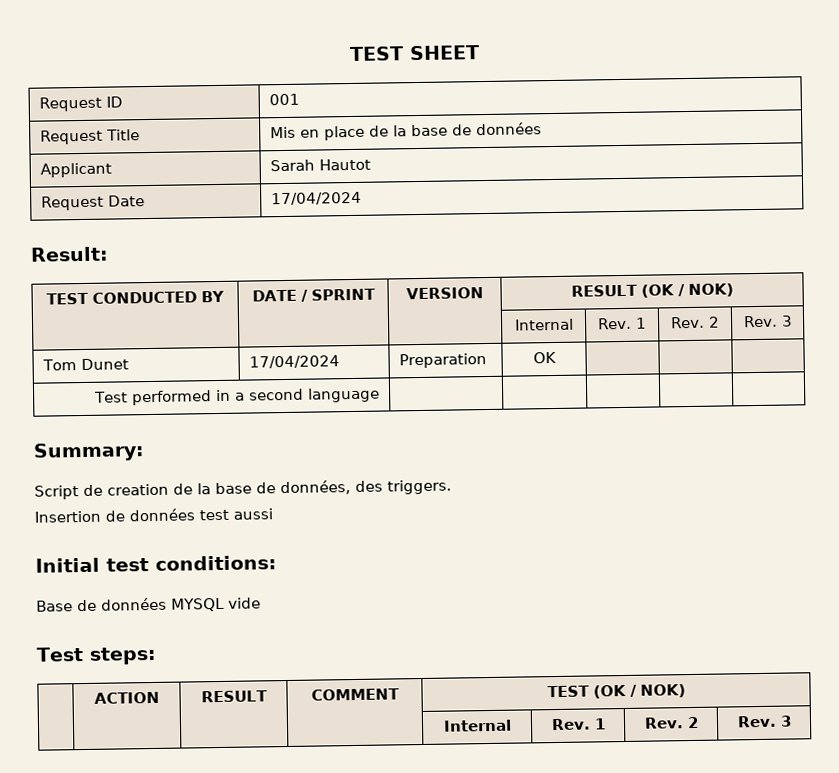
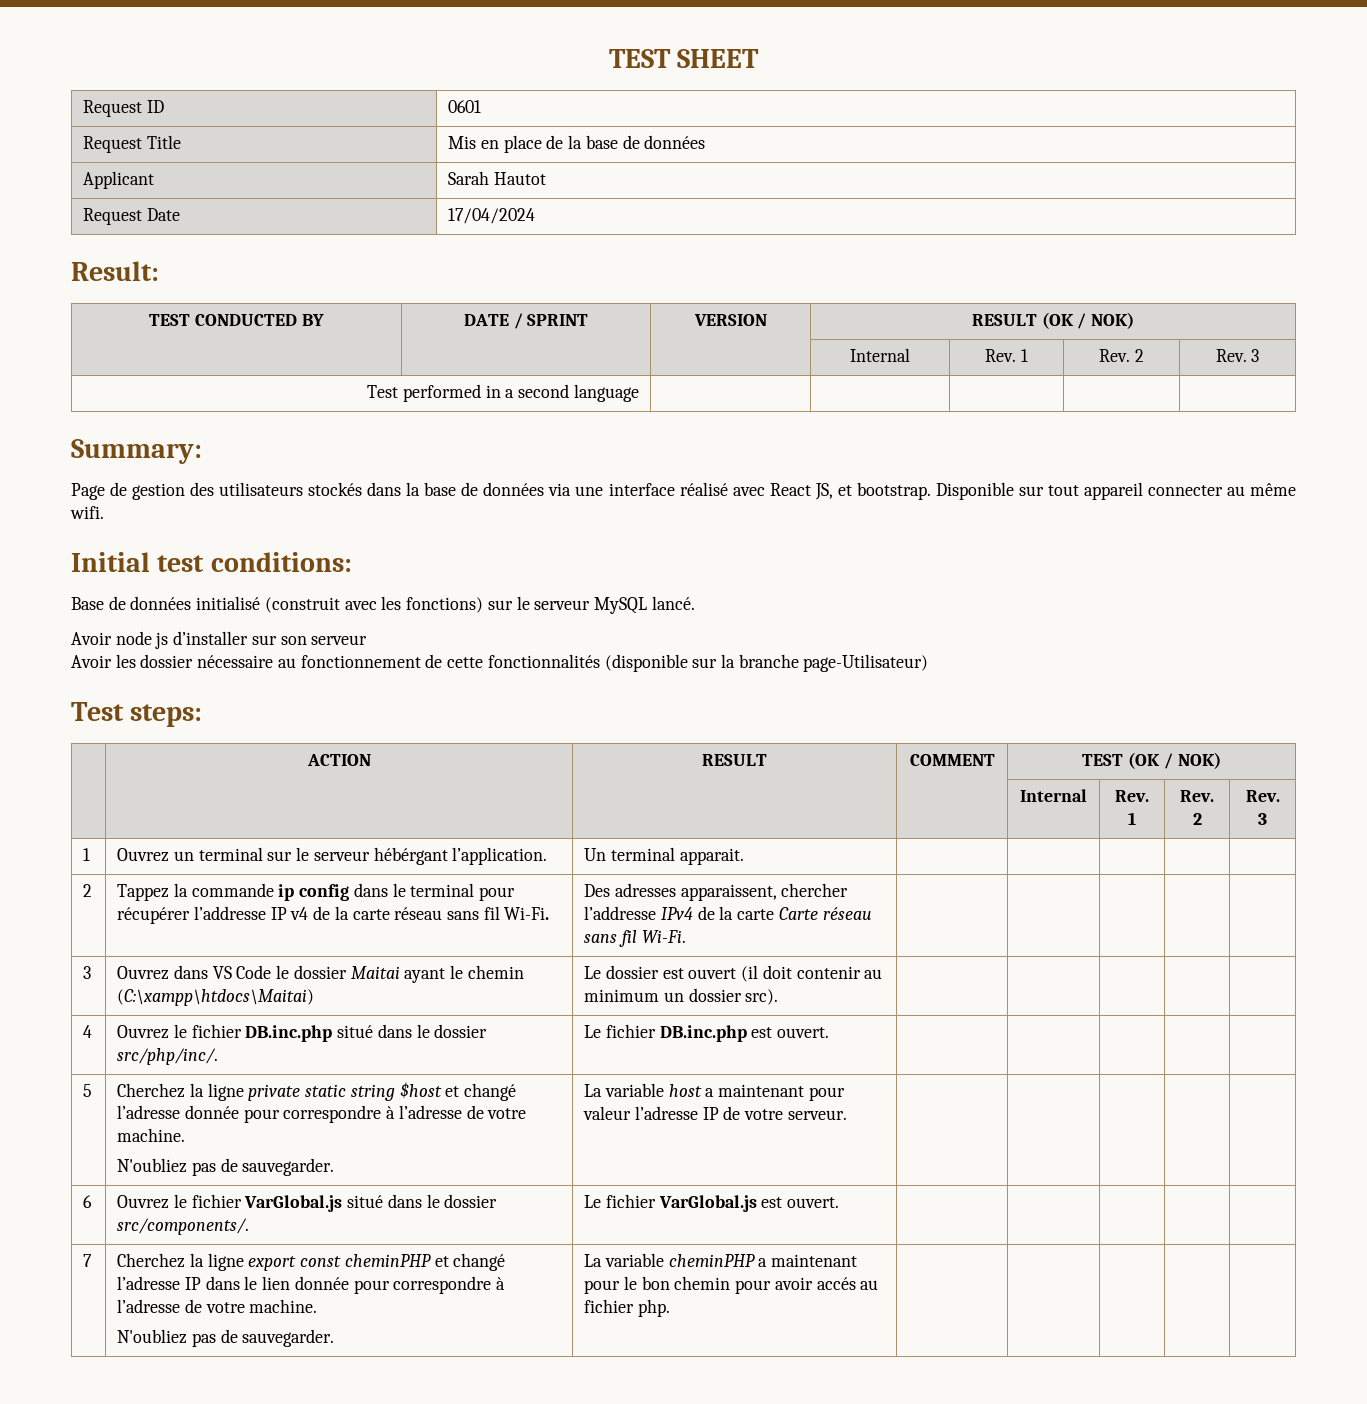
[268,93,300,106] 001 -> [448,100,482,113] 0601
[41,358,129,371] [248,355,340,369] [398,353,487,369] [532,351,557,364] // Tom Dunet | 17/04/2024 | Preparation | OK | | | -> (1260, 355) none
[34,479,452,500] [34,508,273,523] Script de creation de la base de données, des triggers. // Insertion de données test aussi -> [71,482,1296,500] [70,506,104,519] Page de gestion des utilisateurs stockés dans la base de données via une interface réalisé avec React JS, et bootstrap. Disponible sur tout appareil connecter au même wifi.
[171,597,261,612] MYSQL vide -> [196,596,695,614] [71,631,368,649] [71,654,929,672] initialisé (construit avec les fonctions) sur le serveur MySQL lancé. // Avoir node js d’installer sur son serveur // Avoir les dossier nécessaire au fonctionnement de cette fonctionnalités (disponible sur la branche page-Utilisateur)
(792, 721) none -> [83,848,91,861] [117,847,548,865] [584,847,744,865] [83,884,93,897] [117,883,516,901] [117,906,550,924] [584,883,849,901] [584,906,872,920] [584,930,686,947] [83,966,92,979] [117,965,524,983] [117,989,315,1006] [584,965,883,982] [584,988,779,1005] [83,1025,93,1038] [117,1024,488,1042] [117,1048,219,1065] [584,1024,830,1042] [83,1084,93,1097] [117,1082,517,1101] [117,1105,527,1123] [117,1128,186,1142] [117,1158,335,1176] [584,1083,845,1101] [583,1106,847,1120] [83,1195,93,1208] [117,1194,498,1212] [117,1218,250,1235] [584,1194,840,1212] [83,1254,93,1267] [117,1253,506,1271] [117,1276,506,1294] [117,1299,318,1313] [117,1329,335,1347] [584,1253,858,1267] [584,1276,879,1294] [584,1299,670,1317] // 1 | Ouvrez un terminal sur le serveur hébérgant l’application. | Un terminal apparait. | | | | | // 2 | Tappez la commande ip config dans le terminal pour récupérer l’addresse IP v4 de la carte réseau sans fil Wi-Fi. | Des adresses apparaissent, chercher l’addresse IPv4 de la carte Carte réseau sans fil Wi-Fi. | | | | | // 3 | Ouvrez dans VS Code le dossier Maitai ayant le chemin (C:\xampp\htdocs\Maitai) | Le dossier est ouvert (il doit contenir au minimum un dossier src). | | | | | // 4 | Ouvrez le fichier DB.inc.php situé dans le dossier src/php/inc/. | Le fichier DB.inc.php est ouvert. | | | | | // 5 | Cherchez la ligne private static string $host et changé l’adresse donnée pour correspondre à l’adresse de votre machine. // N'oubliez pas de sauvegarder. | La variable host a maintenant pour valeur l’adresse IP de votre serveur. | | | | | // 6 | Ouvrez le fichier VarGlobal.js situé dans le dossier src/components/. | Le fichier VarGlobal.js est ouvert. | | | | | // 7 | Cherchez la ligne export const cheminPHP et changé l’adresse IP dans le lien donnée pour correspondre à l’adresse de votre machine. // N'oubliez pas de sauvegarder. | La variable cheminPHP a maintenant pour le bon chemin pour avoir accés au fichier php. | | | | |

